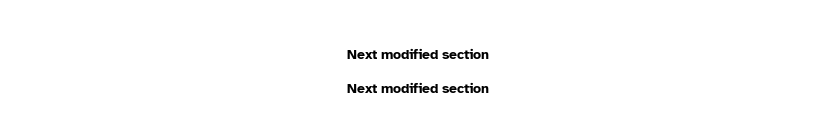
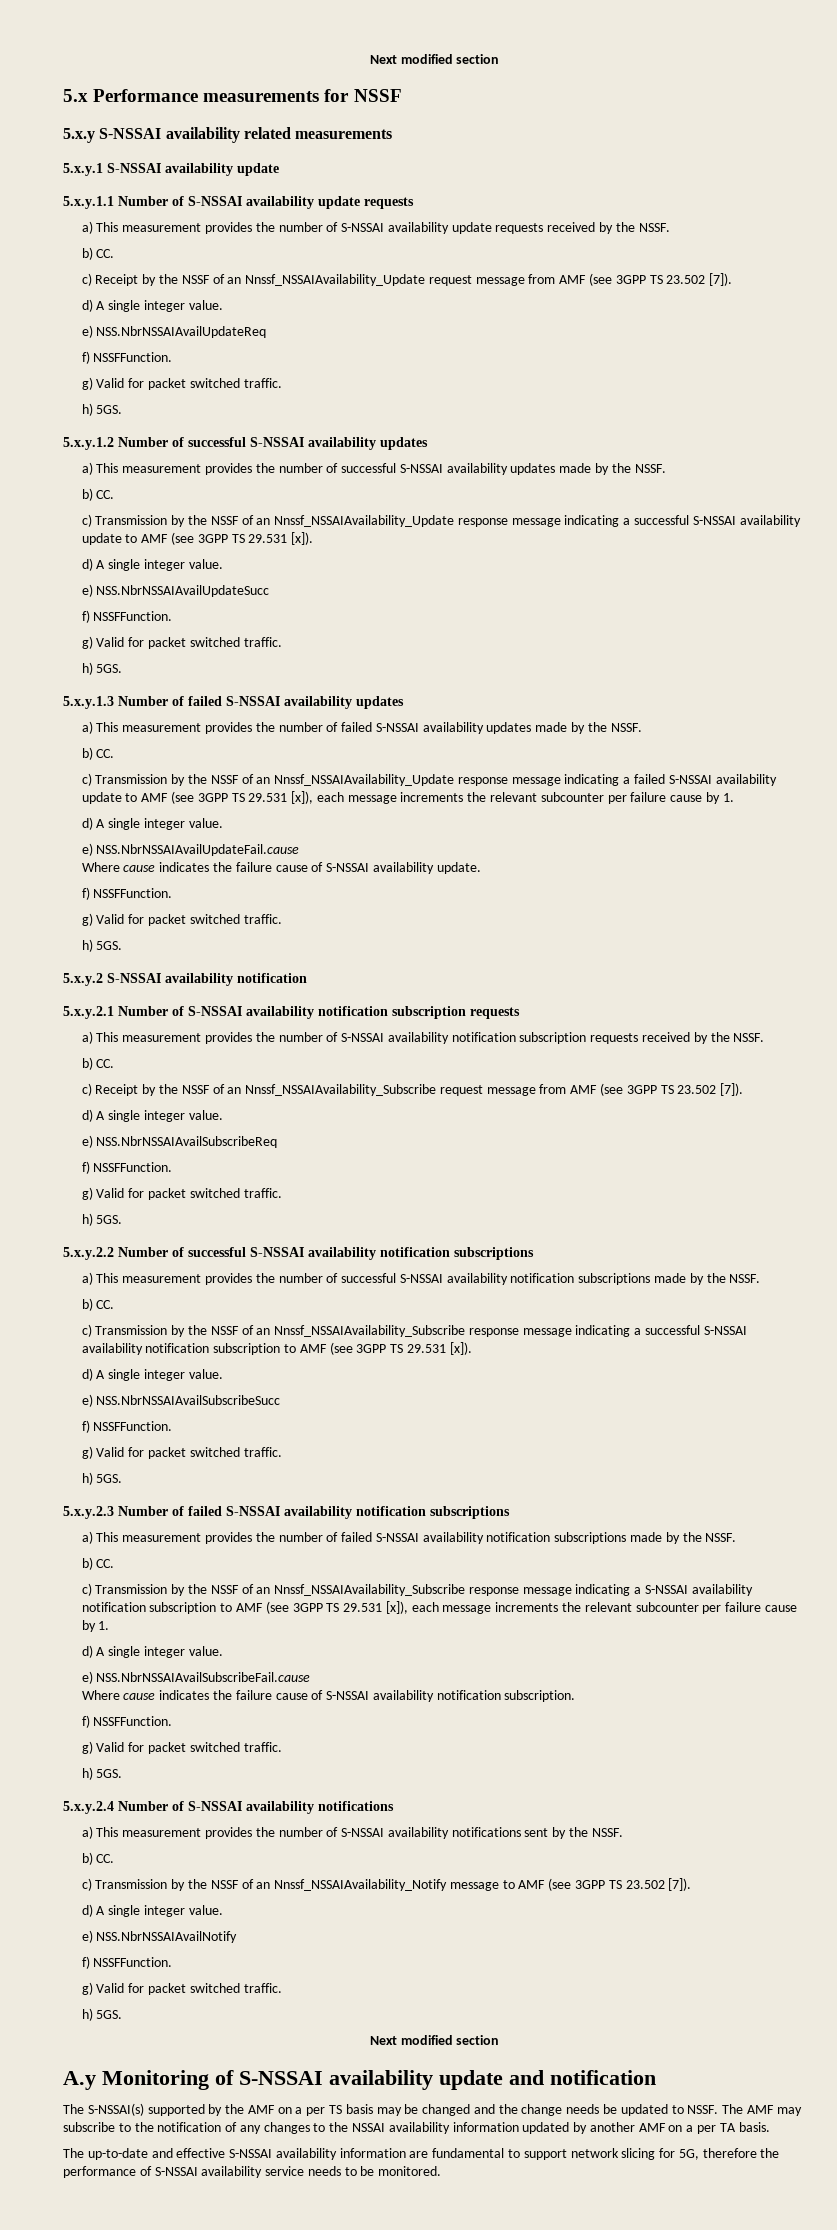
[346,48,489,59] [346,82,489,93] Next modified section // Next modified section -> [369,54,500,64] [63,89,402,102] [63,127,393,143] [63,163,279,176] [63,196,414,209] [81,221,670,234] [81,247,115,260] [81,273,733,286] [81,299,223,312] [81,325,267,338] [81,351,173,364] [81,377,282,390] [81,403,123,416] [63,437,428,450] [81,462,666,475] [81,488,115,501] [81,514,801,527] [81,532,314,545] [81,558,223,571] [81,584,270,597] [81,610,173,623] [81,636,282,649] [81,662,123,675] [63,696,404,709] [81,721,642,734] [81,747,115,760] [81,773,777,786] [81,791,734,804] [81,817,223,830] [81,843,300,856] [81,862,481,874] [81,887,173,900] [81,913,282,926] [81,939,123,952] [63,973,307,986] [63,1006,520,1019] [81,1031,765,1044] [81,1057,115,1070] [81,1083,744,1096] [81,1109,223,1122] [81,1135,278,1148] [81,1161,173,1174] [81,1187,282,1200] [81,1213,123,1226] [63,1247,534,1260] [81,1272,761,1285] [81,1298,115,1311] [81,1324,747,1337] [81,1342,472,1355] [81,1368,223,1381] [81,1394,281,1407] [81,1420,173,1433] [81,1446,282,1459] [81,1472,123,1485] [63,1506,510,1519] [81,1531,737,1544] [81,1557,115,1570] [81,1583,753,1596] [81,1601,797,1614] [81,1620,110,1632] [81,1645,223,1658] [81,1671,311,1684] [81,1690,576,1702] [81,1715,173,1728] [81,1741,282,1754] [81,1767,123,1780] [63,1801,394,1814] [81,1826,623,1839] [81,1852,115,1865] [81,1878,692,1891] [81,1904,223,1917] [81,1930,238,1943] [81,1956,173,1969] [81,1982,282,1995] [81,2008,123,2021] [369,2035,500,2045] [63,2070,656,2090] [63,2103,802,2116] [63,2122,770,2134] [63,2148,780,2160] [63,2166,442,2178] Next modified section // 5.x Performance measurements for NSSF // 5.x.y S-NSSAI availability related measurements // 5.x.y.1 S-NSSAI availability update // 5.x.y.1.1 Number of S-NSSAI availability update requests // a) This measurement provides the number of S-NSSAI availability update requests received by the NSSF. // b) CC. // c) Receipt by the NSSF of an Nnssf_NSSAIAvailability_Update request message from AMF (see 3GPP TS 23.502 [7]). // d) A single integer value. // e) NSS.NbrNSSAIAvailUpdateReq // f) NSSFFunction. // g) Valid for packet switched traffic. // h) 5GS. // 5.x.y.1.2 Number of successful S-NSSAI availability updates // a) This measurement provides the number of successful S-NSSAI availability updates made by the NSSF. // b) CC. // c) Transmission by the NSSF of an Nnssf_NSSAIAvailability_Update response message indicating a successful S-NSSAI availability update to AMF (see 3GPP TS 29.531 [x]). // d) A single integer value. // e) NSS.NbrNSSAIAvailUpdateSucc // f) NSSFFunction. // g) Valid for packet switched traffic. // h) 5GS. // 5.x.y.1.3 Number of failed S-NSSAI availability updates // a) This measurement provides the number of failed S-NSSAI availability updates made by the NSSF. // b) CC. // c) Transmission by the NSSF of an Nnssf_NSSAIAvailability_Update response message indicating a failed S-NSSAI availability update to AMF (see 3GPP TS 29.531 [x]), each message increments the relevant subcounter per failure cause by 1. // d) A single integer value. // e) NSS.NbrNSSAIAvailUpdateFail.cause // Where cause indicates the failure cause of S-NSSAI availability update. // f) NSSFFunction. // g) Valid for packet switched traffic. // h) 5GS. // 5.x.y.2 S-NSSAI availability notification // 5.x.y.2.1 Number of S-NSSAI availability notification subscription requests // a) This measurement provides the number of S-NSSAI availability notification subscription requests received by the NSSF. // b) CC. // c) Receipt by the NSSF of an Nnssf_NSSAIAvailability_Subscribe request message from AMF (see 3GPP TS 23.502 [7]). // d) A single integer value. // e) NSS.NbrNSSAIAvailSubscribeReq // f) NSSFFunction. // g) Valid for packet switched traffic. // h) 5GS. // 5.x.y.2.2 Number of successful S-NSSAI availability notification subscriptions // a) This measurement provides the number of successful S-NSSAI availability notification subscriptions made by the NSSF. // b) CC. // c) Transmission by the NSSF of an Nnssf_NSSAIAvailability_Subscribe response message indicating a successful S-NSSAI availability notification subscription to AMF (see 3GPP TS 29.531 [x]). // d) A single integer value. // e) NSS.NbrNSSAIAvailSubscribeSucc // f) NSSFFunction. // g) Valid for packet switched traffic. // h) 5GS. // 5.x.y.2.3 Number of failed S-NSSAI availability notification subscriptions // a) This measurement provides the number of failed S-NSSAI availability notification subscriptions made by the NSSF. // b) CC. // c) Transmission by the NSSF of an Nnssf_NSSAIAvailability_Subscribe response message indicating a S-NSSAI availability notification subscription to AMF (see 3GPP TS 29.531 [x]), each message increments the relevant subcounter per failure cause by 1. // d) A single integer value. // e) NSS.NbrNSSAIAvailSubscribeFail.cause // Where cause indicates the failure cause of S-NSSAI availability notification subscription. // f) NSSFFunction. // g) Valid for packet switched traffic. // h) 5GS. // 5.x.y.2.4 Number of S-NSSAI availability notifications // a) This measurement provides the number of S-NSSAI availability notifications sent by the NSSF. // b) CC. // c) Transmission by the NSSF of an Nnssf_NSSAIAvailability_Notify message to AMF (see 3GPP TS 23.502 [7]). // d) A single integer value. // e) NSS.NbrNSSAIAvailNotify // f) NSSFFunction. // g) Valid for packet switched traffic. // h) 5GS. // Next modified section // A.y Monitoring of S-NSSAI availability update and notification // The S-NSSAI(s) supported by the AMF on a per TS basis may be changed and the change needs be updated to NSSF. The AMF may subscribe to the notification of any changes to the NSSAI availability information updated by another AMF on a per TA basis. // The up-to-date and effective S-NSSAI availability information are fundamental to support network slicing for 5G, therefore the performance of S-NSSAI availability service needs to be monitored.

